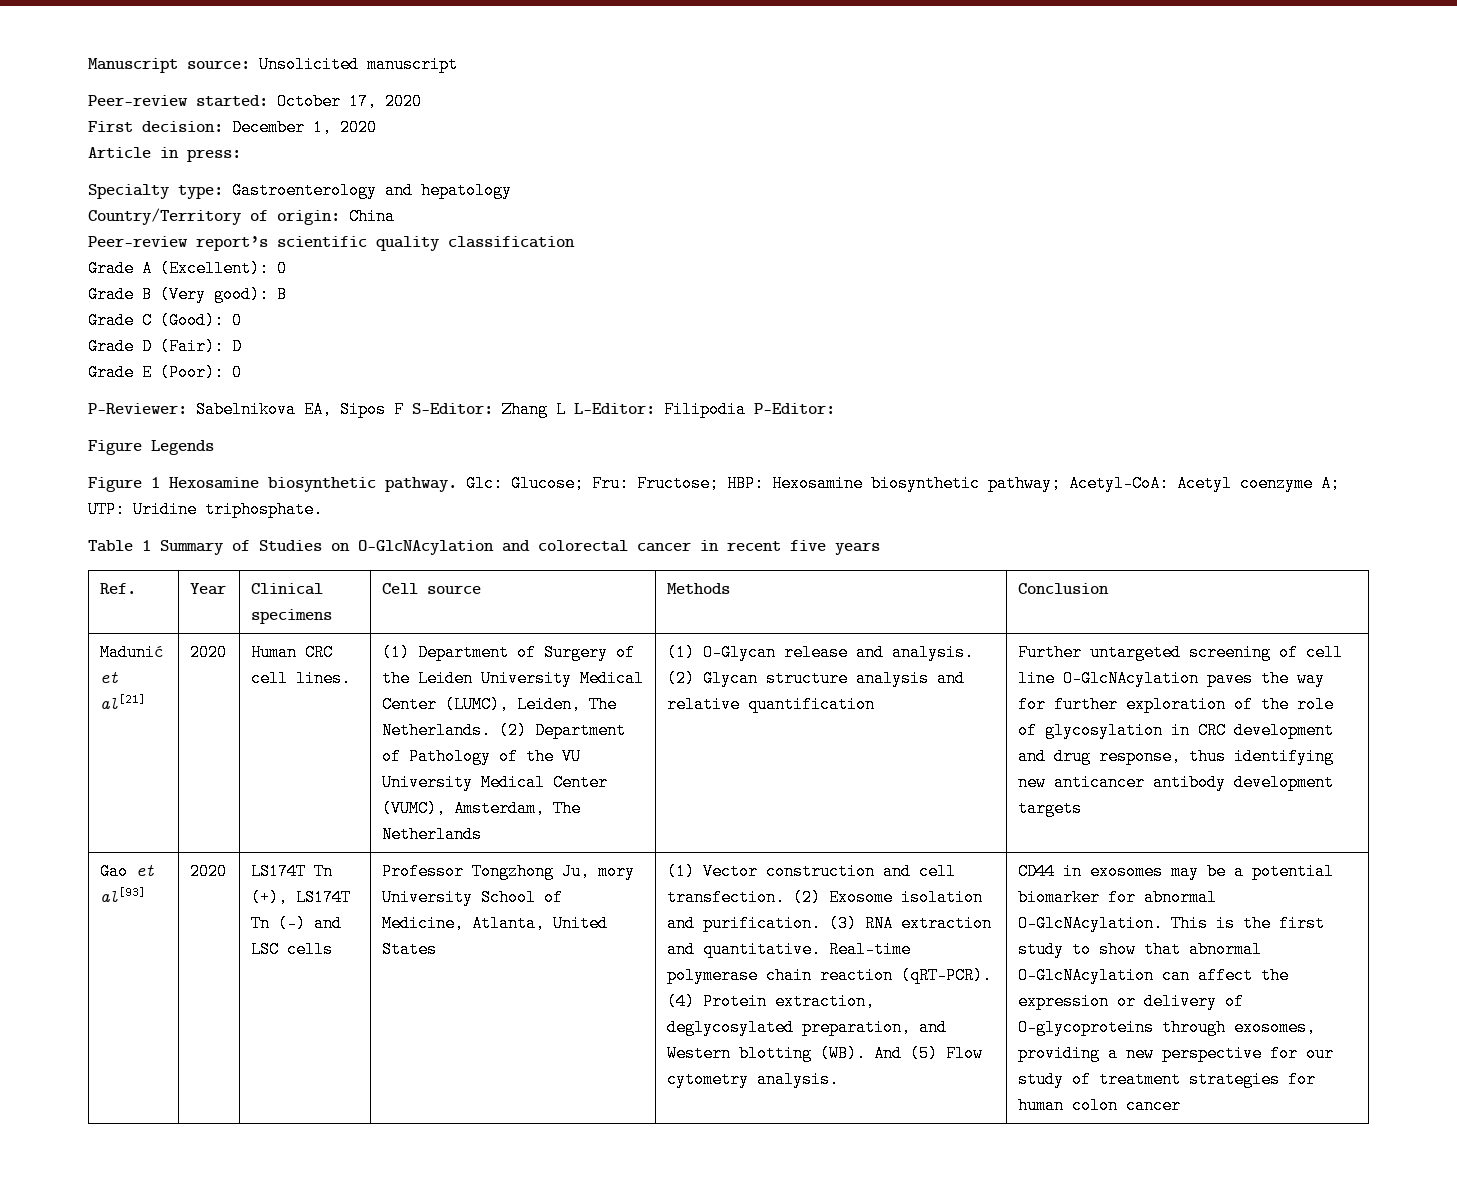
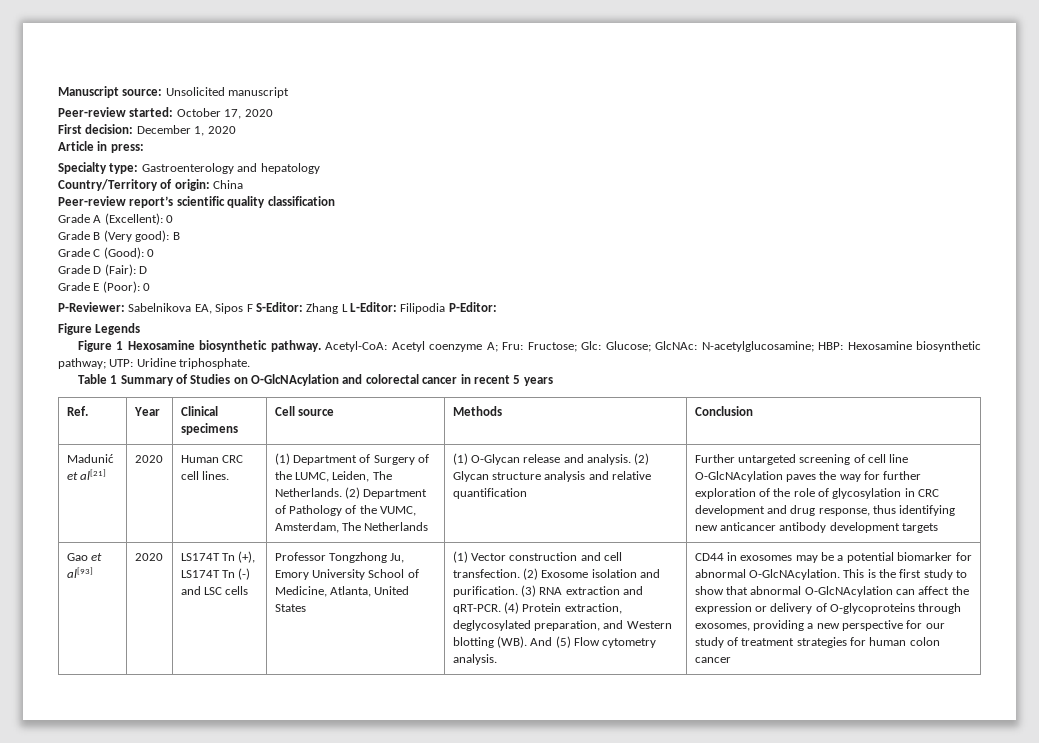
[466,475,1340,492] Glc: Glucose; Fru: Fructose; HBP: Hexosamine biosynthetic pathway; Acetyl-CoA: Acetyl coenzyme A; -> [325,341,982,352] [58,358,106,369] Acetyl-CoA: Acetyl coenzyme A; Fru: Fructose; Glc: Glucose; GlcNAc: N-acetylglucosamine; HBP: Hexosamine biosynthetic pathway;
[790,540,826,551] five -> [513,375,521,384] 5
[417,670,644,687] [381,696,509,713] Leiden University Medical Center (LUMC), -> [294,472,329,482] LUMC,
[561,748,581,765] [381,774,608,791] [381,800,446,817] VU University Medical Center (VUMC), -> [380,506,417,516] VUMC,
[597,863,635,880] mory -> [274,570,309,580] Emory
[702,941,911,958] [666,967,992,984] quantitative. Real-time polymerase chain reaction (qRT-PCR). -> [452,604,501,614] qRT-PCR.

